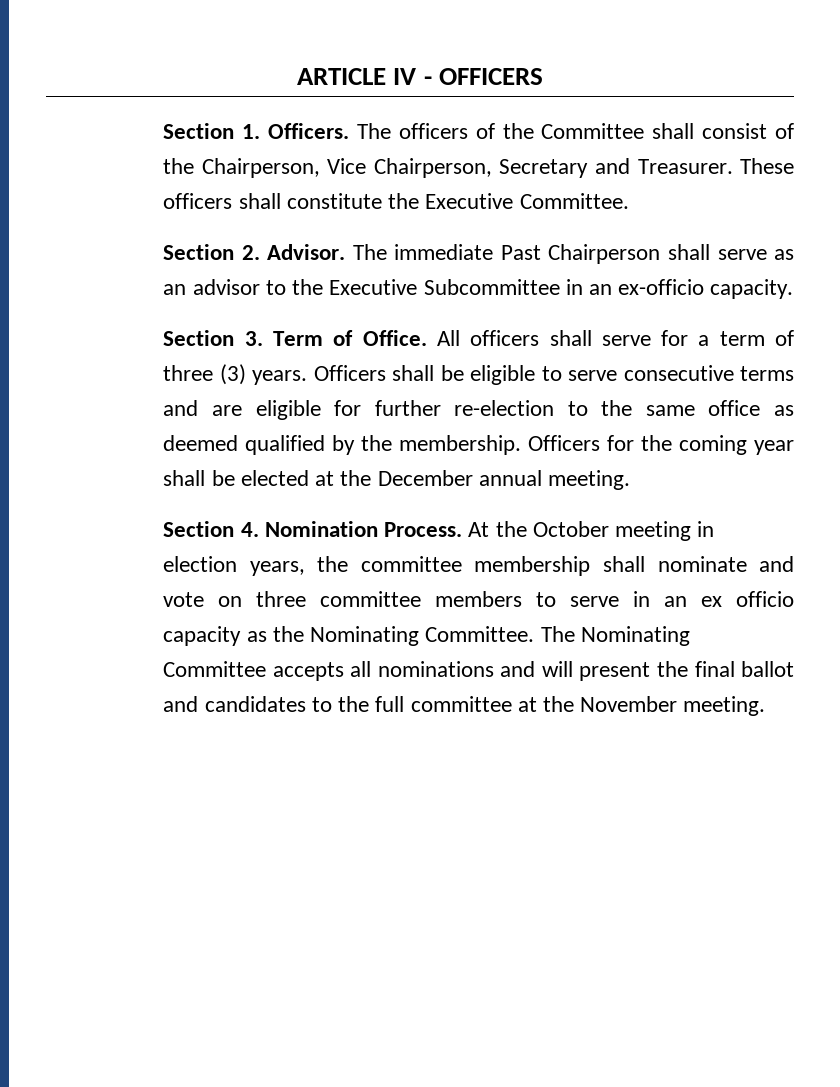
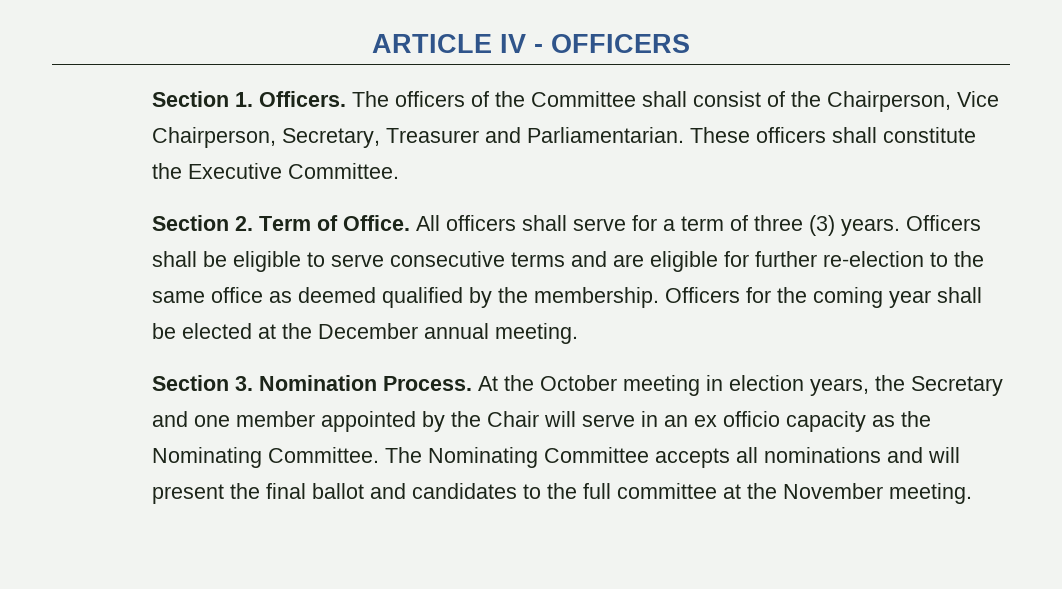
[499,158,733,178] Secretary and Treasurer. -> [281,127,684,148] Secretary, Treasurer and Parliamentarian.
[267,244,794,264] [163,279,794,299] [163,330,263,346] Advisor. The immediate Past Chairperson shall serve as an advisor to the Executive Subcommittee in an ex-officio capacity. // Section 3. -> (253, 223) none
[240,522,259,537] 4. -> [234,376,253,391] 3.
[360,556,795,576] [163,591,557,607] committee membership shall nominate and vote on three committee members to -> [910,376,1003,396] [151,411,576,432] Secretary and one member appointed by the Chair will

